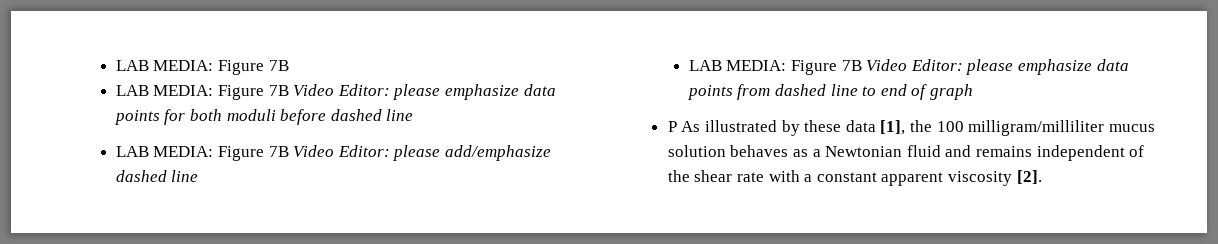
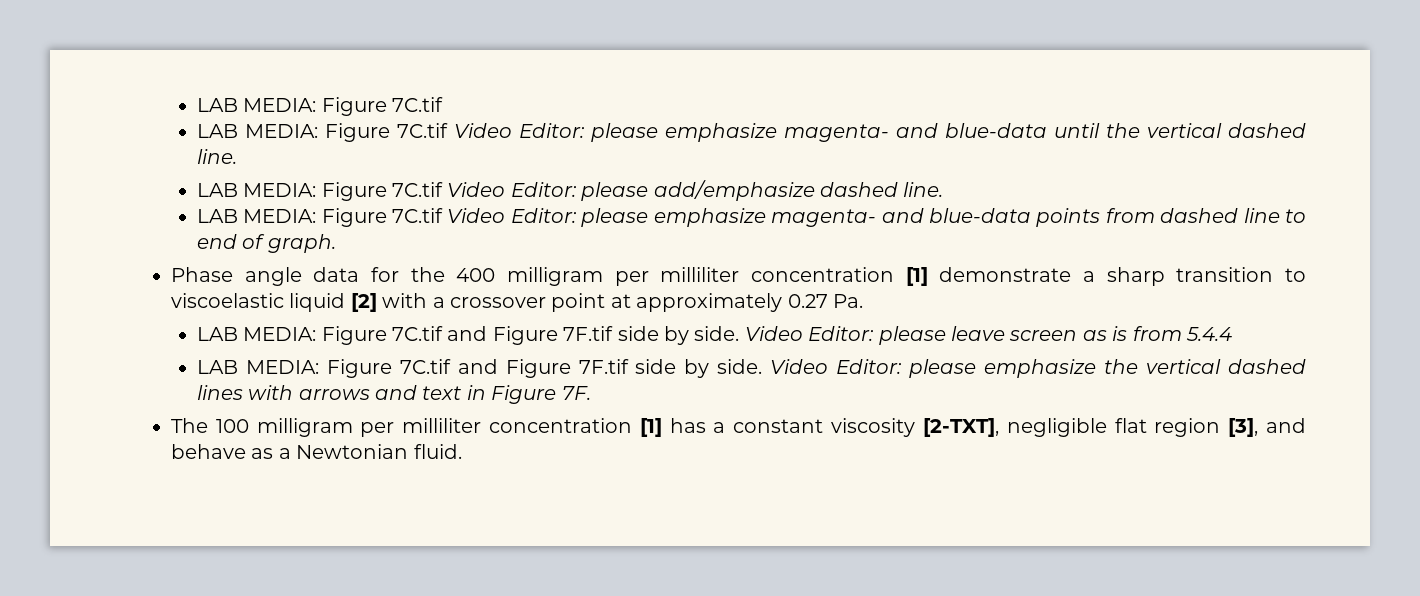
[115,60,289,75] [115,84,556,100] [114,109,414,125] [115,146,289,161] LAB MEDIA: Figure 7B // LAB MEDIA: Figure 7B Video Editor: please emphasize data points for both moduli before dashed line // LAB MEDIA: Figure 7B -> [196,97,443,116] [196,123,1306,142] [196,149,237,164] [196,182,443,201] LAB MEDIA: Figure 7C.tif // LAB MEDIA: Figure 7C.tif Video Editor: please emphasize magenta- and blue-data until the vertical dashed line. // LAB MEDIA: Figure 7C.tif
[171,170,199,182] [688,59,1129,75] line // LAB MEDIA: Figure 7B Video Editor: please emphasize data -> [903,182,944,197] [196,208,1031,227] line. // LAB MEDIA: Figure 7C.tif Video Editor: please emphasize magenta- and blue-data
[930,84,974,100] [667,120,1155,136] [667,145,1145,161] [667,170,1042,186] graph // P As illustrated by these data [1], the 100 milligram/milliliter mucus solution behaves as a Newtonian fluid and remains independent of the shear rate with a constant apparent viscosity [2]. -> [267,234,336,253] [170,267,1306,286] [170,293,863,312] [196,326,1232,345] [196,359,1307,378] [196,385,591,404] [170,418,1306,437] [170,444,462,459] graph. // Phase angle data for the 400 milligram per milliliter concentration [1] demonstrate a sharp transition to viscoelastic liquid [2] with a crossover point at approximately 0.27 Pa. // LAB MEDIA: Figure 7C.tif and Figure 7F.tif side by side. Video Editor: please leave screen as is from 5.4.4 // LAB MEDIA: Figure 7C.tif and Figure 7F.tif side by side. Video Editor: please emphasize the vertical dashed lines with arrows and text in Figure 7F. // The 100 milligram per milliliter concentration [1] has a constant viscosity [2-TXT], negligible flat region [3], and behave as a Newtonian fluid.

